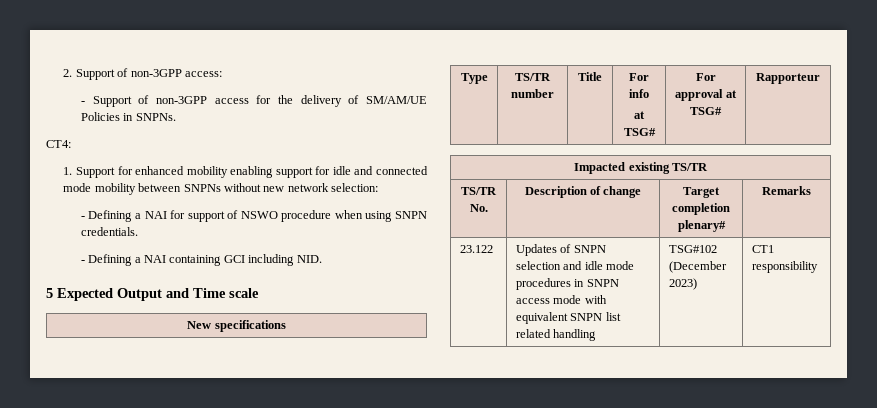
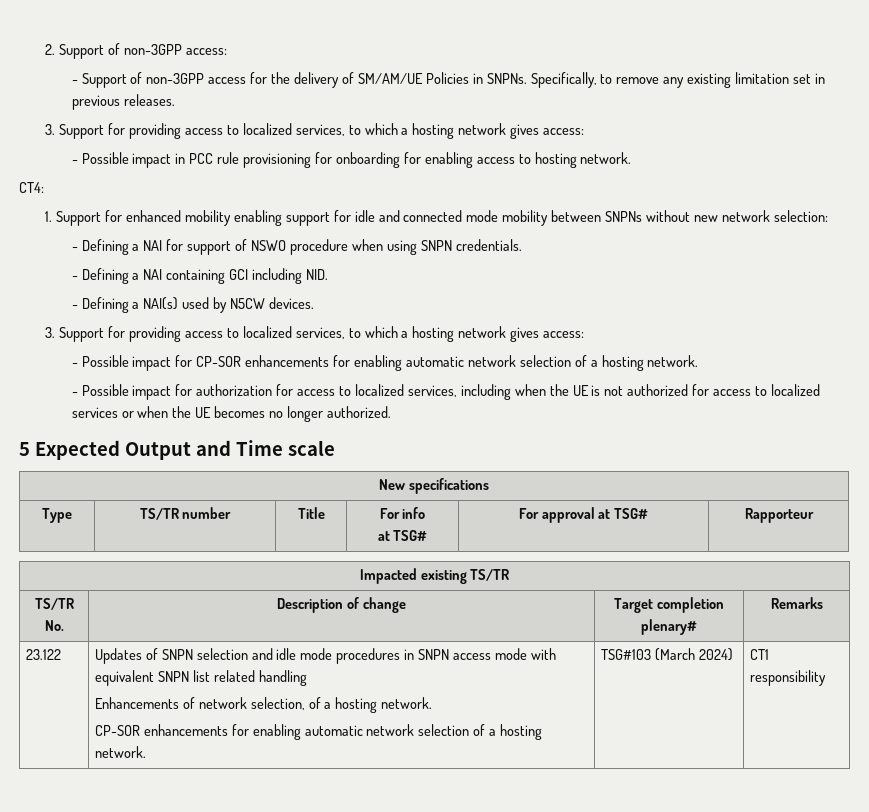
(176, 117) none -> [530,72,825,88] [71,94,175,110] [45,123,585,139] [71,152,632,168] Specifically, to remove any existing limitation set in previous releases. // 3. Support for providing access to localized services, to which a hosting network gives access: // - Possible impact in PCC rule provisioning for onboarding for enabling access to hosting network.
(322, 259) none -> [71,297,315,313] [45,326,585,342] [71,355,699,371] [71,384,820,400] [71,406,391,422] // - Defining a NAI(s) used by N5CW devices. // 3. Support for providing access to localized services, to which a hosting network gives access: // - Possible impact for CP-SOR enhancements for enabling automatic network selection of a hosting network. // - Possible impact for authorization for access to localized services, including when the UE is not authorized for access to localized services or when the UE becomes no longer authorized.
[668,245,717,253] [668,261,727,273] [668,278,697,290] | TSG#102 (December 2023) -> [94,697,433,713] [94,724,543,740] [94,746,146,758] [600,648,733,661] // Enhancements of network selection, of a hosting network. // CP-SOR enhancements for enabling automatic network selection of a hosting network. | TSG#103 (March 2024)

